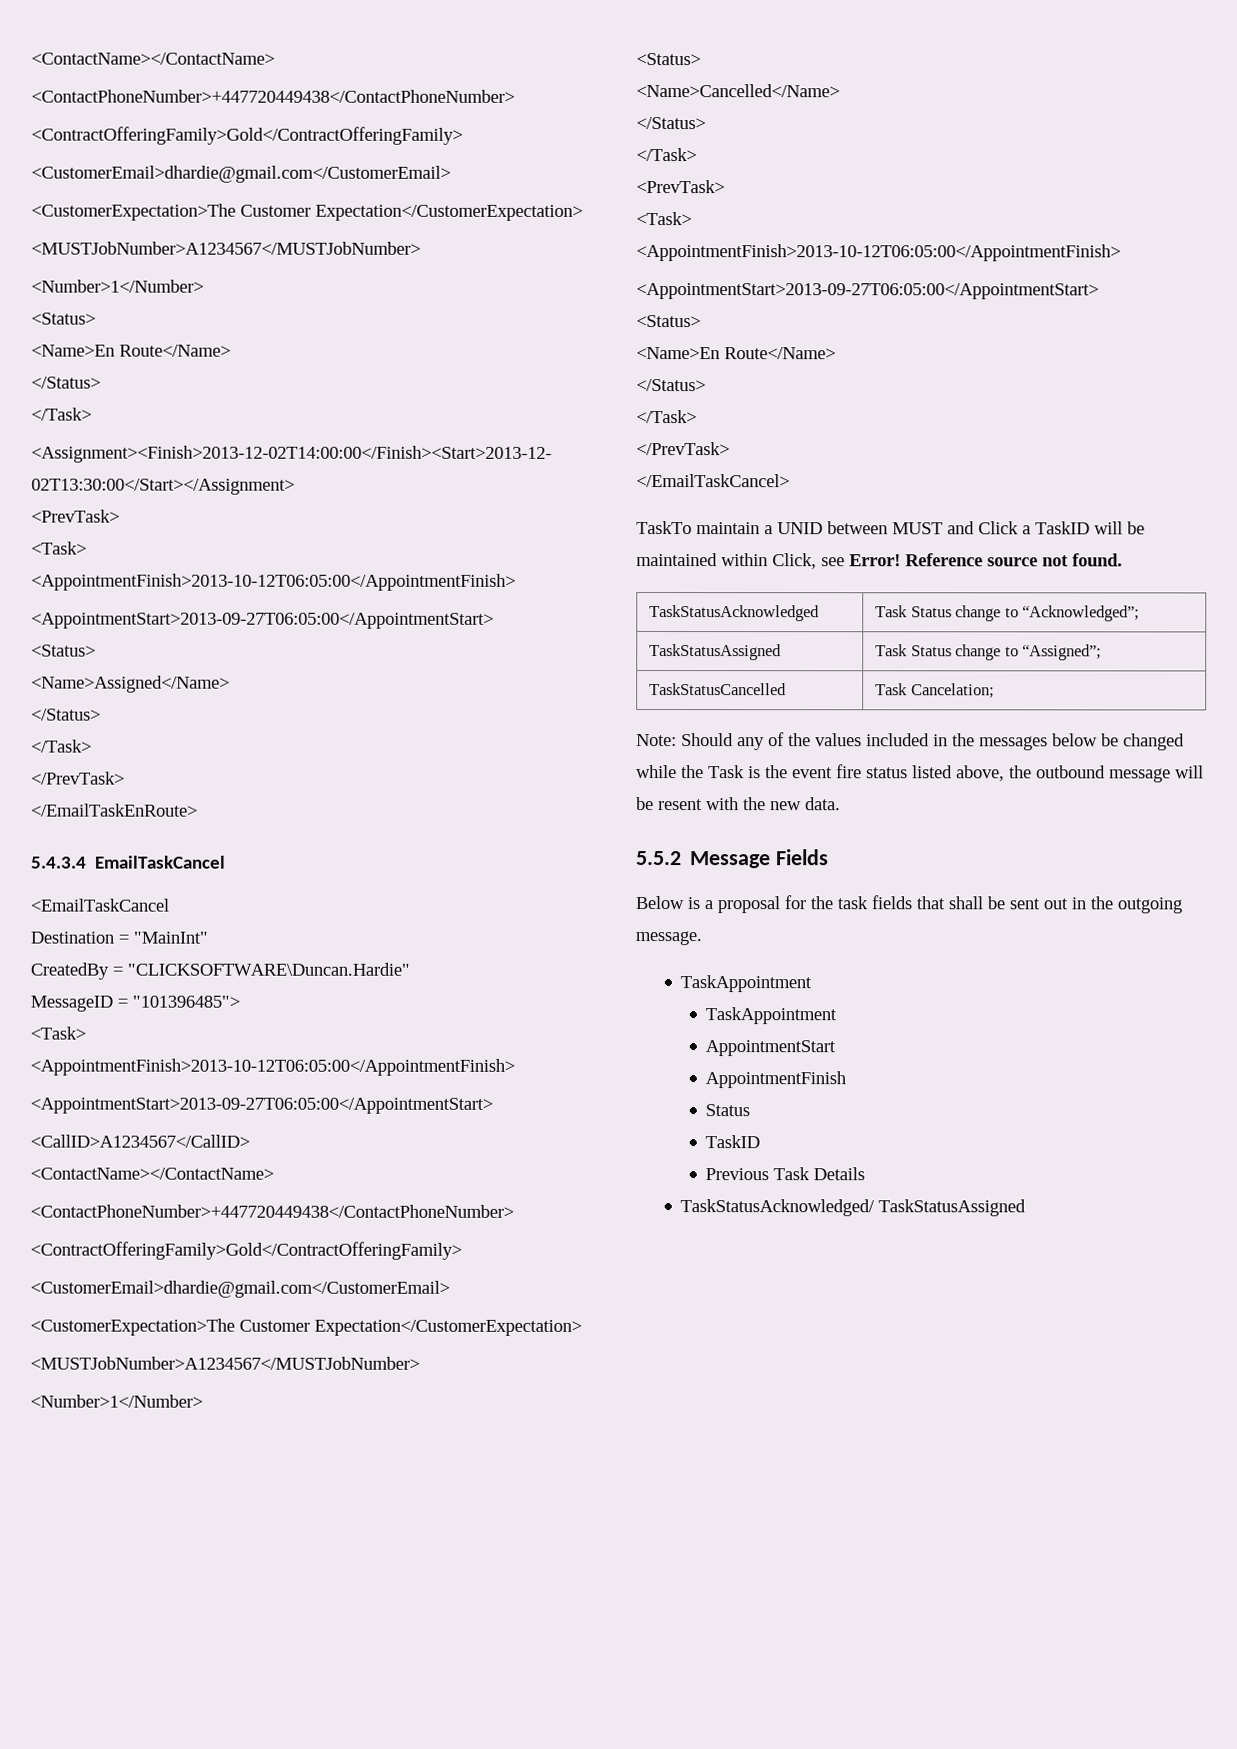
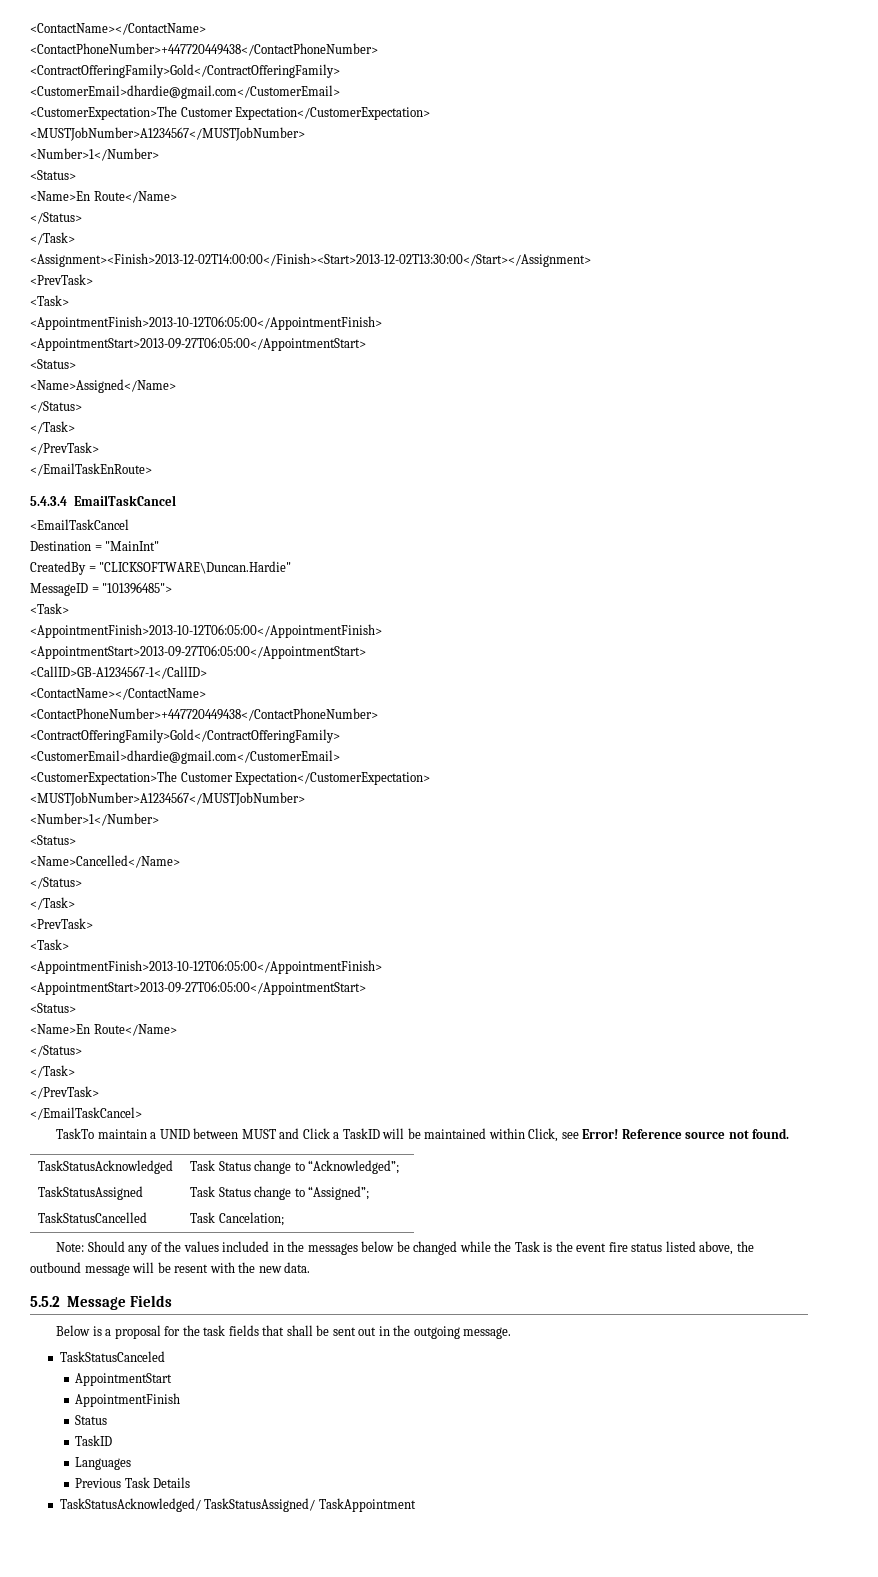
[30,1134,250,1148] <CallID>A1234567</CallID> -> [30,666,207,679] <CallID>GB-A1234567-1</CallID>
[680,975,813,993] [705,1007,838,1025] TaskAppointment // TaskAppointment -> [59,1351,165,1362] TaskStatusCanceled
(761, 1142) none -> [75,1457,132,1470] // Languages
[878,1199,1027,1217] TaskStatusAssigned -> [204,1498,416,1512] TaskStatusAssigned/ TaskAppointment

